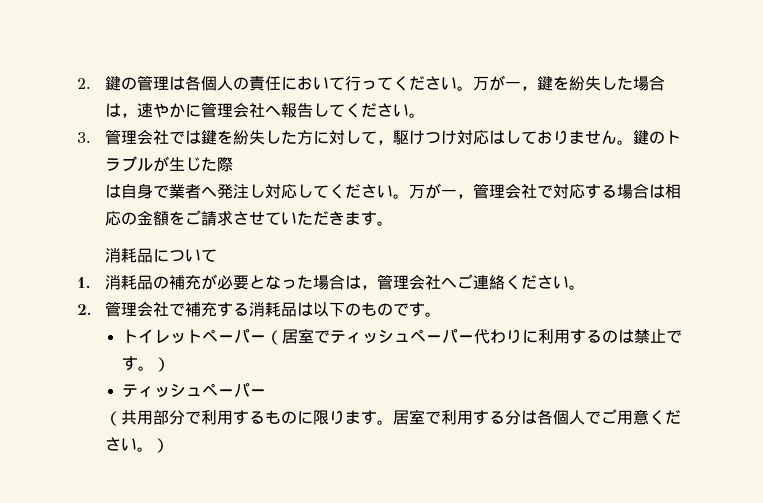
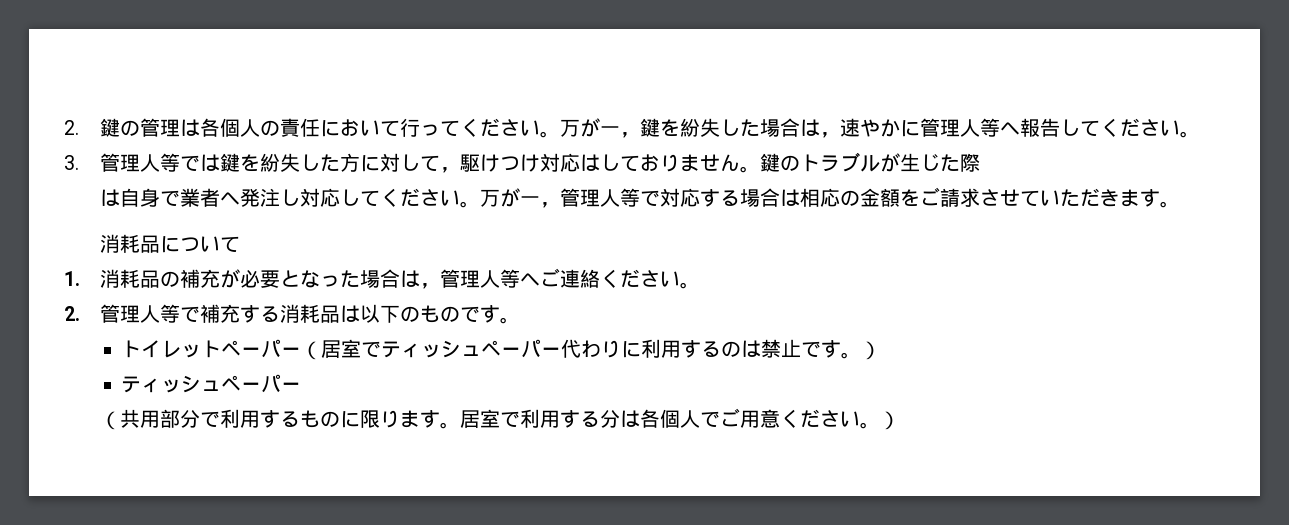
[232,102,265,118] 会社 -> [959,118,1000,137] 人等
[136,129,169,145] 会社 -> [139,153,180,172] 人等
[504,183,537,199] 会社 -> [599,188,640,207] 人等
[408,274,441,290] 会社 -> [479,269,520,288] 人等
[136,301,169,317] 会社 -> [139,304,180,323] 人等

